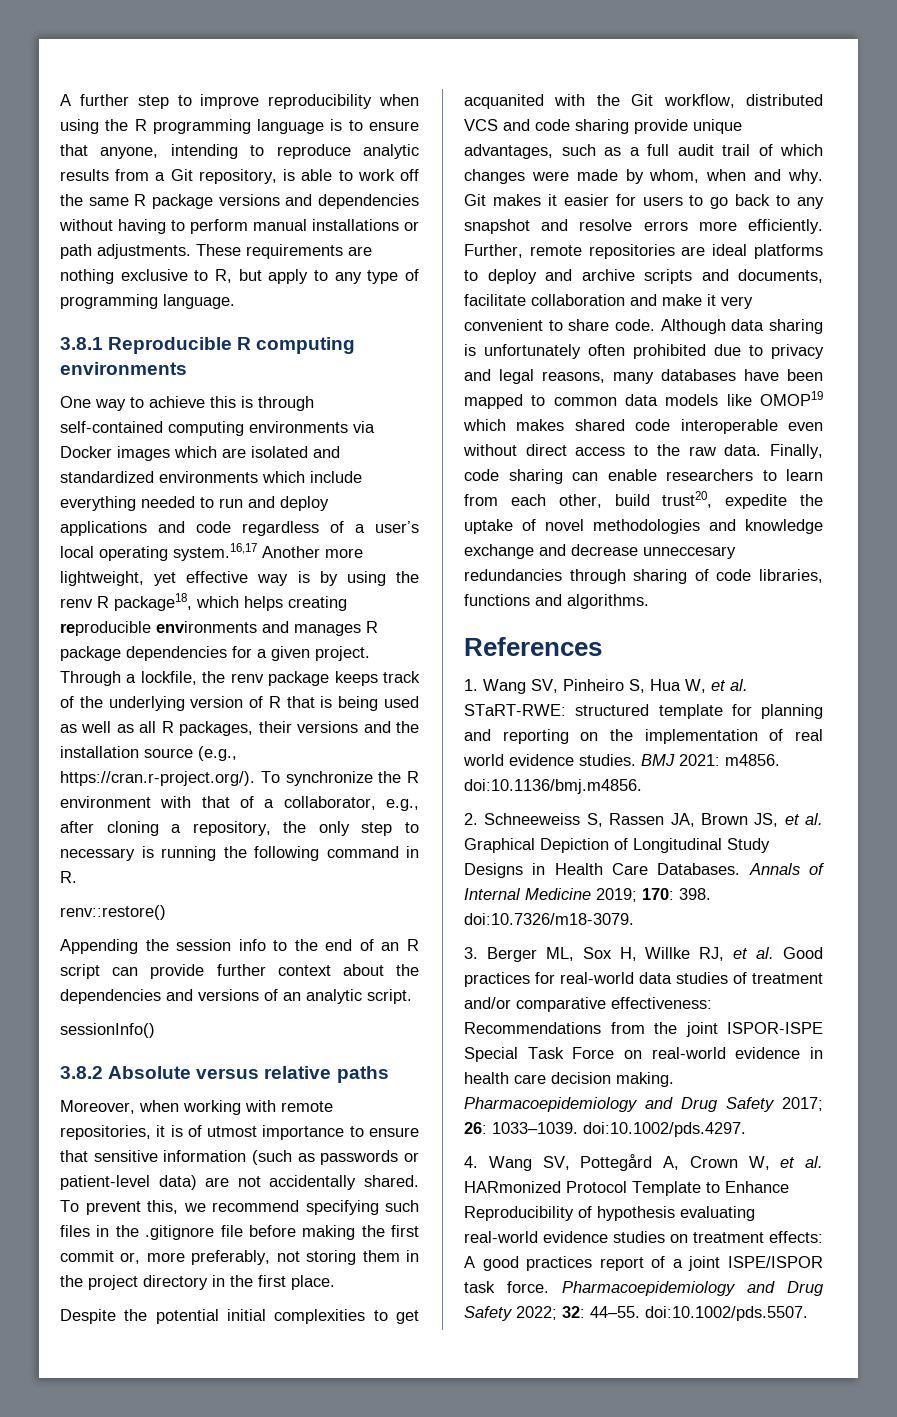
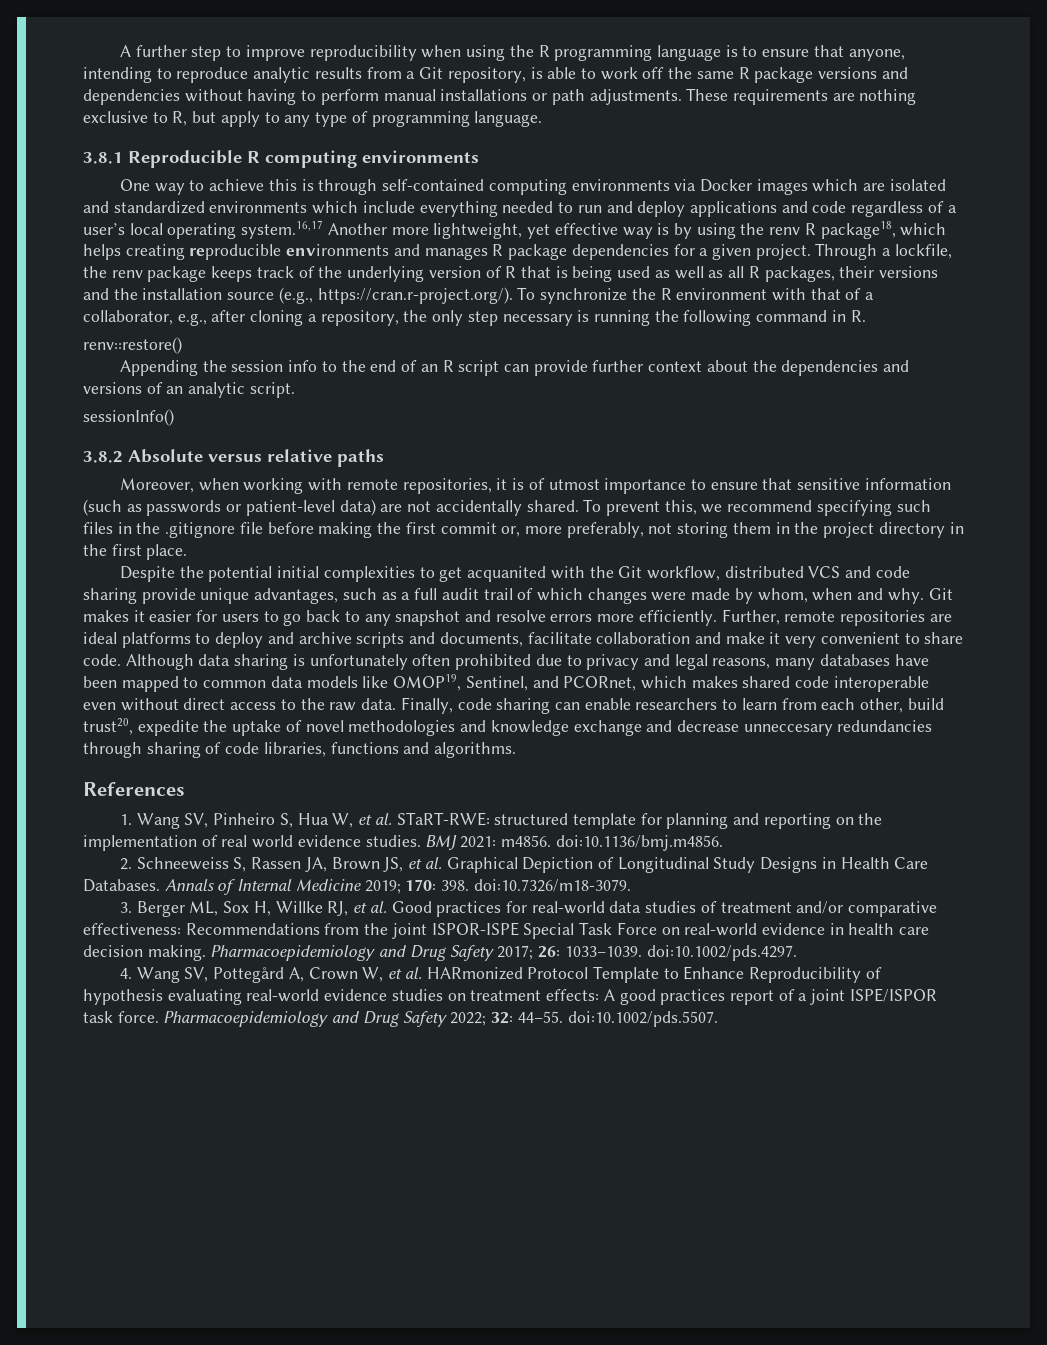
[405,822,419,833] to -> (498, 318) none
[760,391,823,406] OMOP19 -> [393,674,637,691] OMOP19, Sentinel, and PCORnet,

